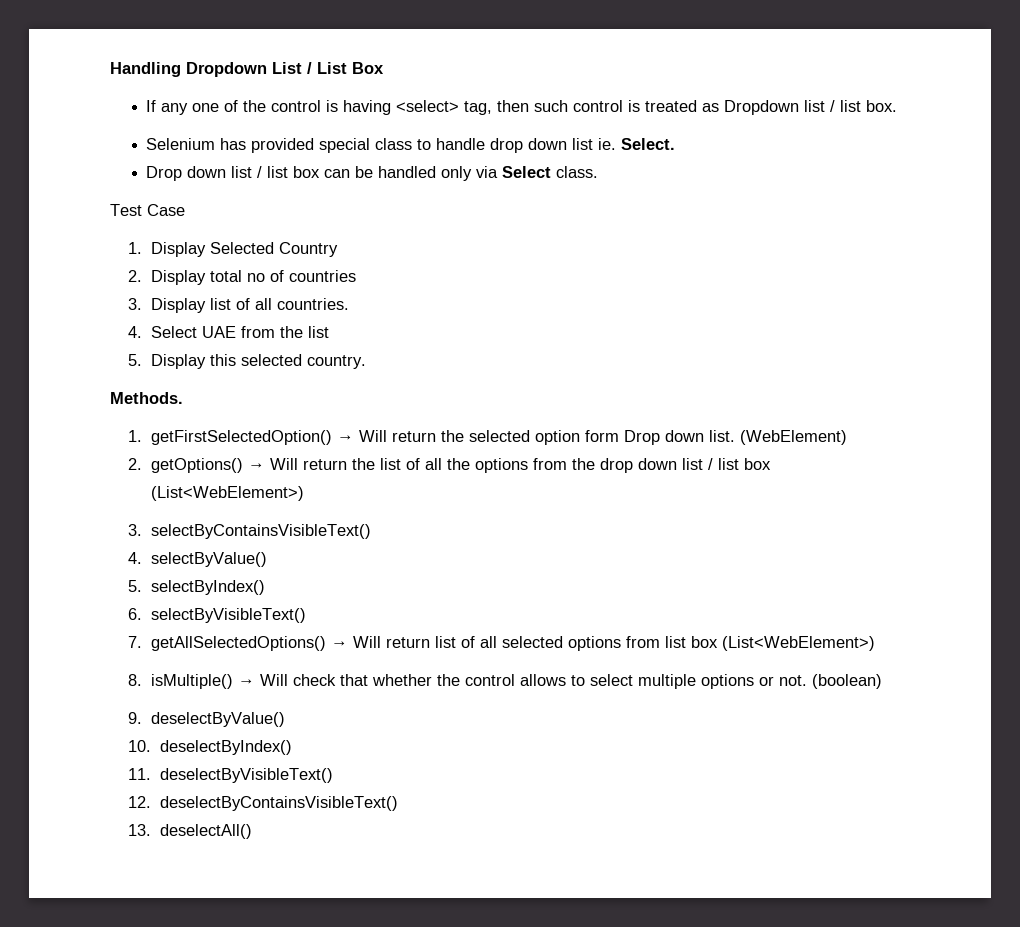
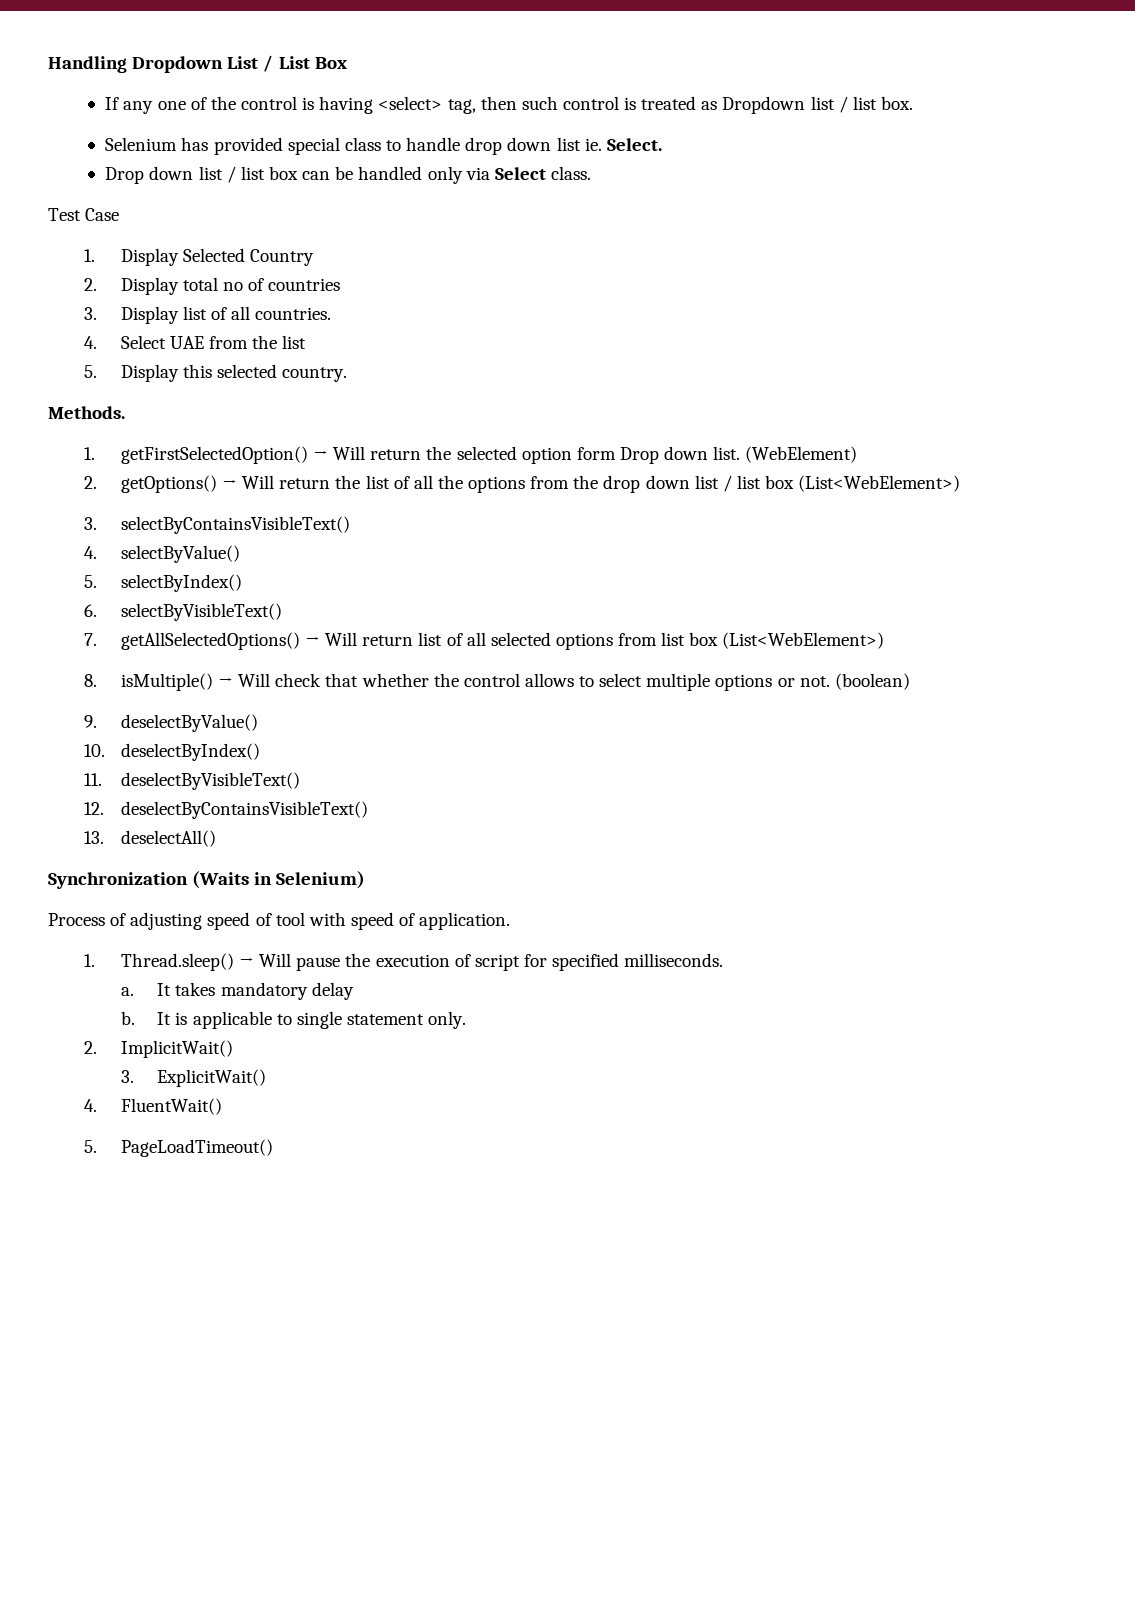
(252, 831) none -> [48,871,366,889] [48,912,511,930] [84,953,724,971] [120,982,354,1000] [120,1011,467,1029] [84,1040,233,1058] [120,1069,267,1087] [84,1098,222,1115] [84,1139,273,1157] // Synchronization (Waits in Selenium) // Process of adjusting speed of tool with speed of application. // 1. Thread.sleep() → Will pause the execution of script for specified milliseconds. // a. It takes mandatory delay // b. It is applicable to single statement only. // 2. ImplicitWait() // 3. ExplicitWait() // 4. FluentWait() // 5. PageLoadTimeout()

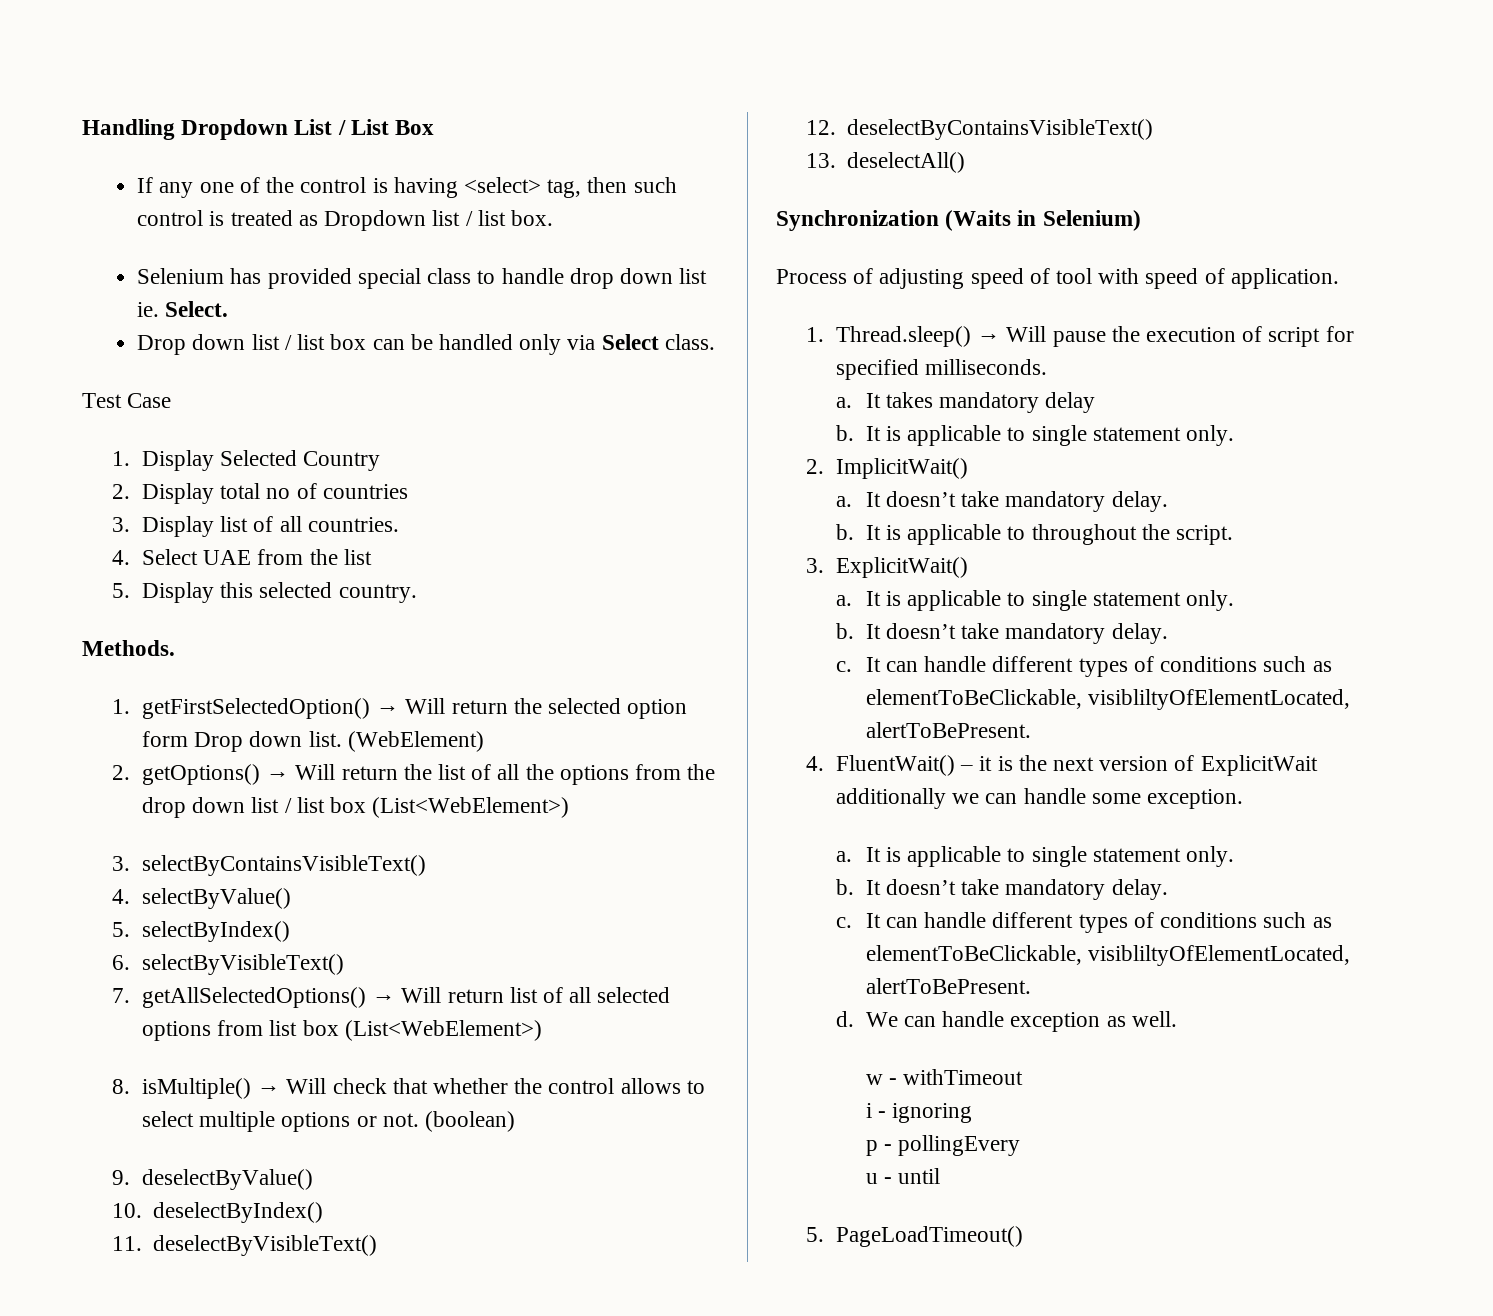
[120,1069,267,1087] [84,1098,222,1115] 3. ExplicitWait() // 4. FluentWait() -> [835,491,1168,512] [835,524,1234,545] [805,557,968,578] [835,590,1235,611] [835,623,1168,644] [835,656,1332,677] [865,689,1351,710] [865,722,1031,738] [805,755,1318,776] [835,788,1243,809] [835,846,1235,867] [835,879,1168,900] [835,912,1332,933] [865,945,1351,966] [865,978,1031,994] [835,1011,1177,1032] [865,1069,1024,1085] [865,1103,973,1123] [865,1135,1021,1156] [865,1168,941,1184] a. It doesn’t take mandatory delay. // b. It is applicable to throughout the script. // 3. ExplicitWait() // a. It is applicable to single statement only. // b. It doesn’t take mandatory delay. // c. It can handle different types of conditions such as elementToBeClickable, visibliltyOfElementLocated, alertToBePresent. // 4. FluentWait() – it is the next version of ExplicitWait additionally we can handle some exception. // a. It is applicable to single statement only. // b. It doesn’t take mandatory delay. // c. It can handle different types of conditions such as elementToBeClickable, visibliltyOfElementLocated, alertToBePresent. // d. We can handle exception as well. // w - withTimeout // i - ignoring // p - pollingEvery // u - until

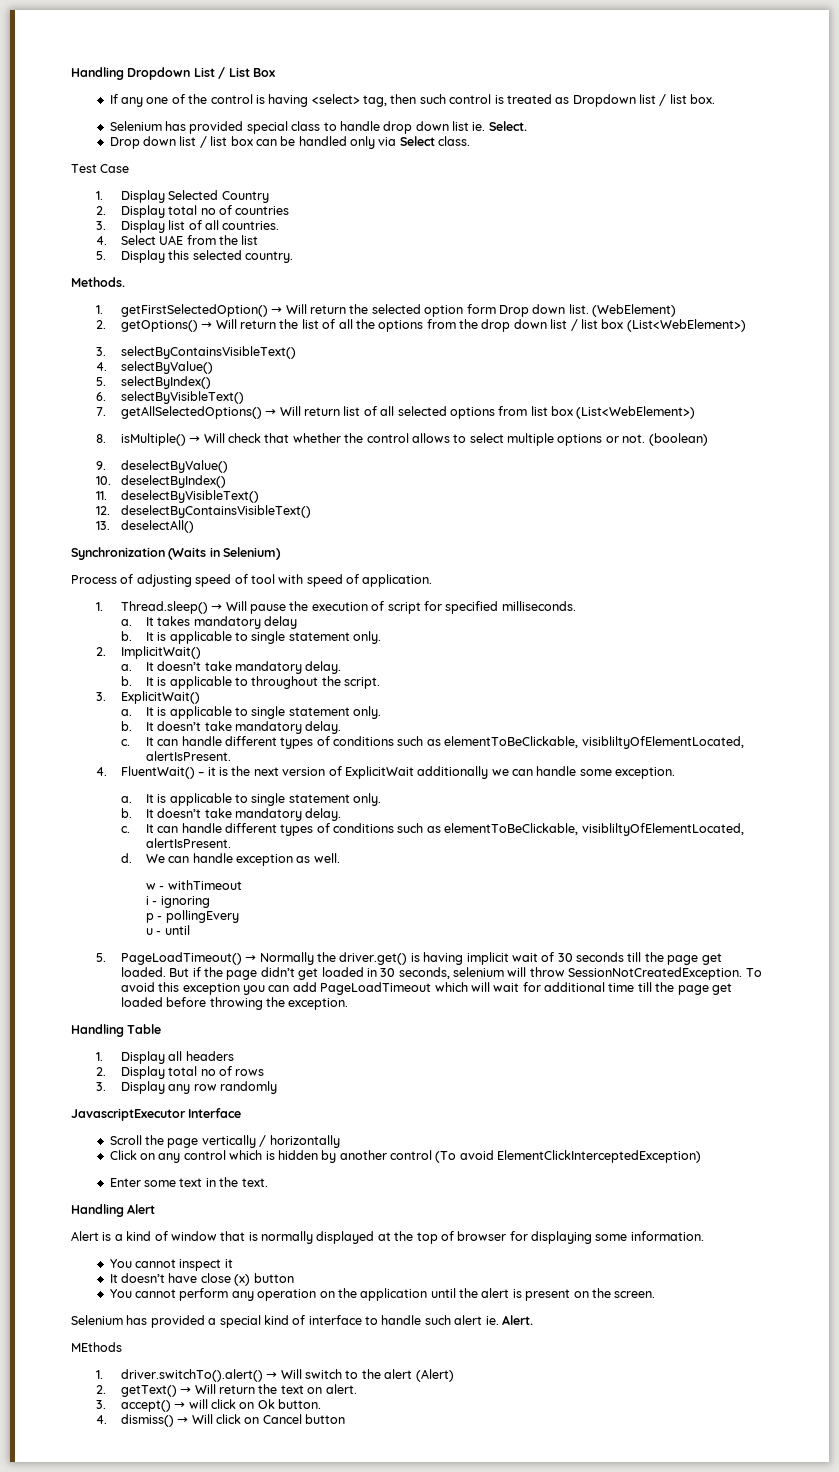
[865,722,1031,738] alertToBePresent. -> [145,751,231,761] alertIsPresent.
[865,978,1031,994] alertToBePresent. -> [145,838,231,848] alertIsPresent.
(1023, 1236) none -> [245,952,722,965] [120,967,762,980] [120,982,732,995] [120,997,349,1010] [71,1024,162,1037] [95,1051,234,1064] [95,1066,265,1079] [95,1081,278,1094] [71,1108,242,1121] [109,1135,340,1148] [109,1150,702,1163] [109,1177,268,1187] [71,1204,156,1217] [71,1231,704,1244] [109,1259,233,1271] [109,1273,294,1286] [109,1288,656,1301] [71,1315,533,1328] [71,1342,122,1352] [95,1369,454,1382] [95,1384,357,1397] [95,1399,322,1412] [95,1414,346,1427] → Normally the driver.get() is having implicit wait of 30 seconds till the page get loaded. But if the page didn’t get loaded in 30 seconds, selenium will throw SessionNotCreatedException. To avoid this exception you can add PageLoadTimeout which will wait for additional time till the page get loaded before throwing the exception. // Handling Table // 1. Display all headers // 2. Display total no of rows // 3. Display any row randomly // JavascriptExecutor Interface // Scroll the page vertically / horizontally // Click on any control which is hidden by another control (To avoid ElementClickInterceptedException) // Enter some text in the text. // Handling Alert // Alert is a kind of window that is normally displayed at the top of browser for displaying some information. // You cannot inspect it // It doesn’t have close (x) button // You cannot perform any operation on the application until the alert is present on the screen. // Selenium has provided a special kind of interface to handle such alert ie. Alert. // MEthods // 1. driver.switchTo().alert() → Will switch to the alert (Alert) // 2. getText() → Will return the text on alert. // 3. accept() → will click on Ok button. // 4. dismiss() → Will click on Cancel button

